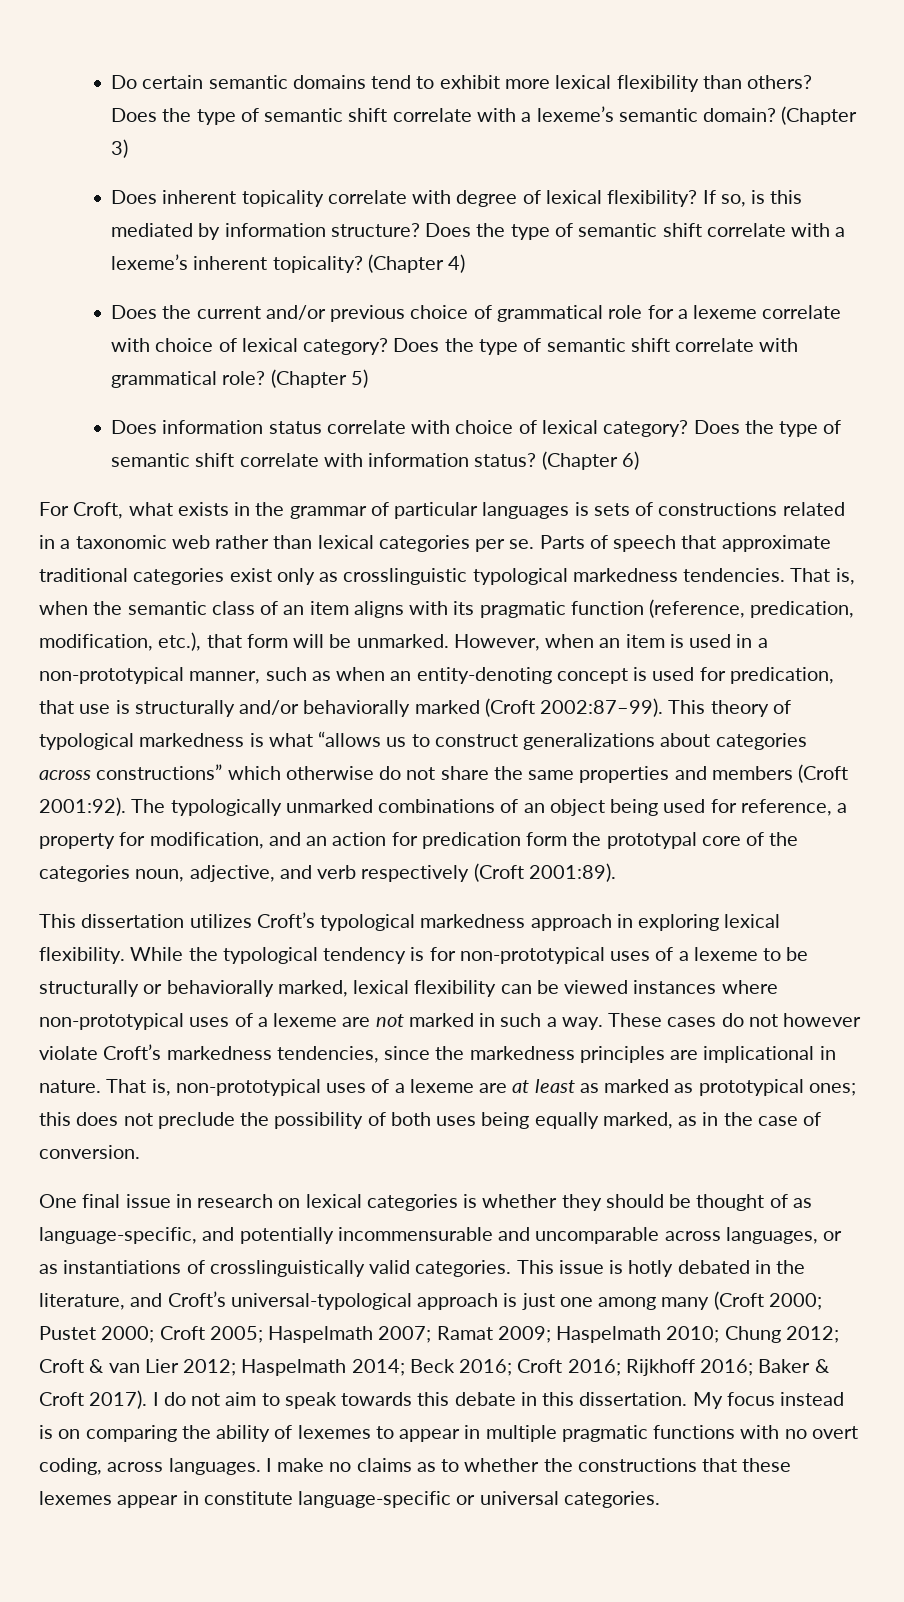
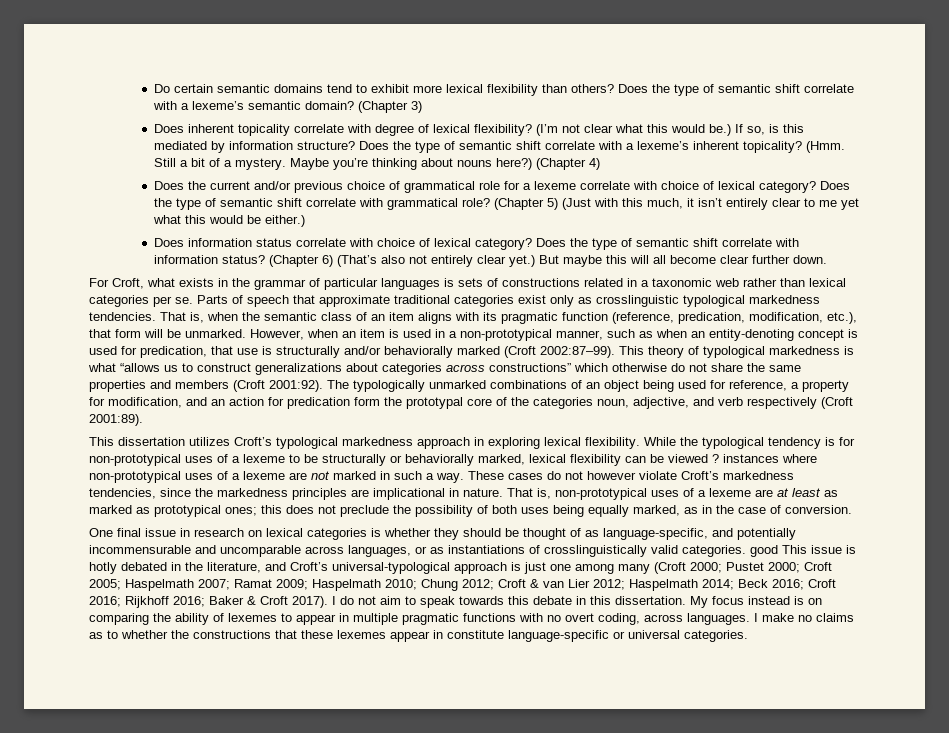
(698, 198) none -> [535,124,731,136] (I’m not clear what this would be.)
(363, 264) none -> [805,141,845,153] [153,158,532,170] (Hmm. Still a bit of a mystery. Maybe you’re thinking about nouns here?)
(368, 378) none -> [561,198,859,210] [152,215,305,227] (Just with this much, it isn’t entirely clear to me yet what this would be either.)
(640, 460) none -> [336,255,827,267] (That’s also not entirely clear yet.) But maybe this will all become clear further down.
(629, 987) none -> [712,454,719,463] ?
(512, 1268) none -> [750,545,778,557] good

